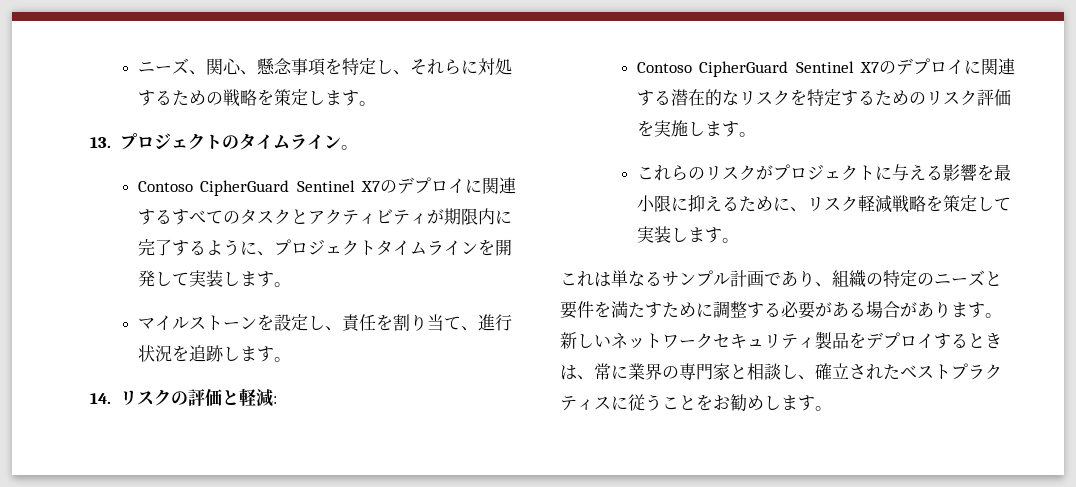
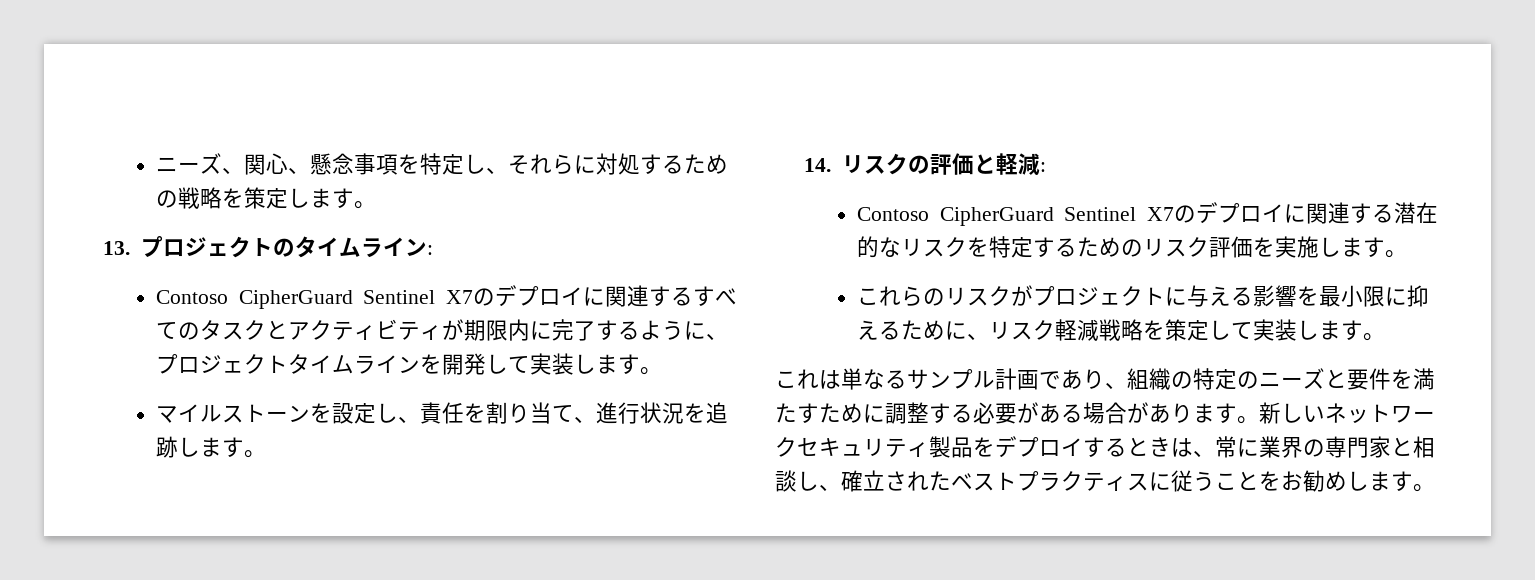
[340,145,358,150] 。 -> [427,245,434,255] :

